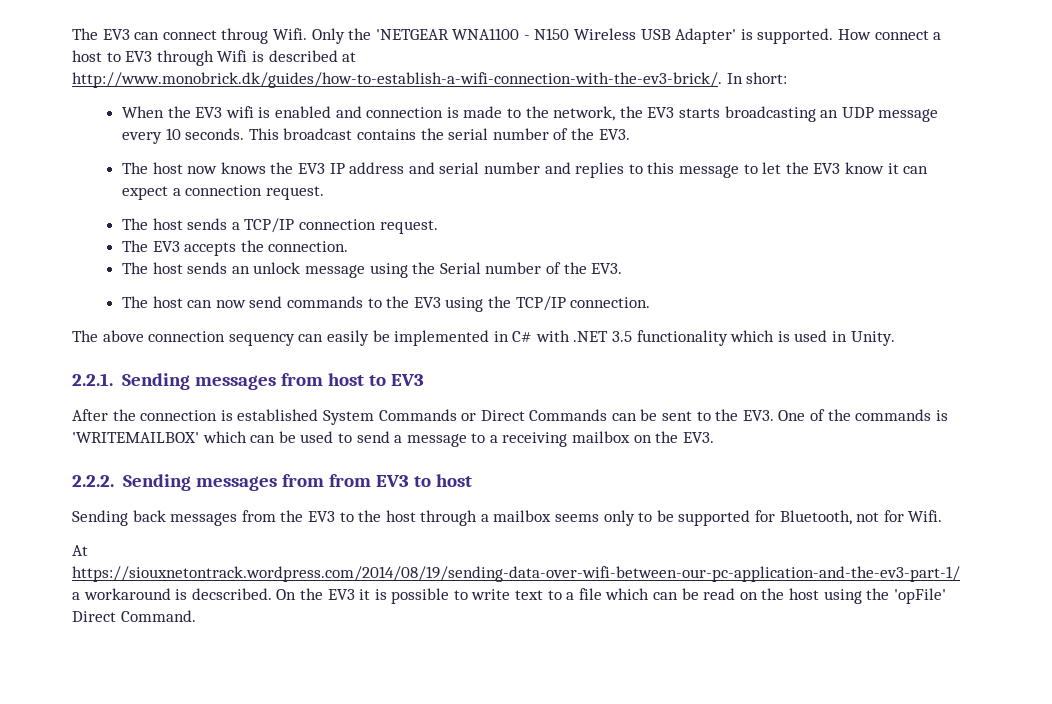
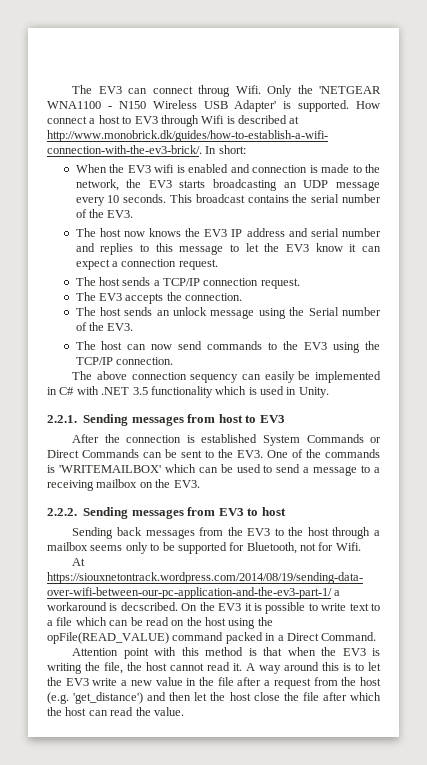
[328,474,371,487] from -> (216, 511) none
[893,588,946,604] [72,610,196,622] 'opFile' Direct Command. -> [47,632,377,644] [72,647,380,659] [47,662,381,674] [47,677,382,689] [47,692,381,704] [47,707,184,716] opFile(READ_VALUE) command packed in a Direct Command. // Attention point with this method is that when the EV3 is writing the file, the host cannot read it. A way around this is to let the EV3 write a new value in the file after a request from the host (e.g. 'get_distance') and then let the host close the file after which the host can read the value.

